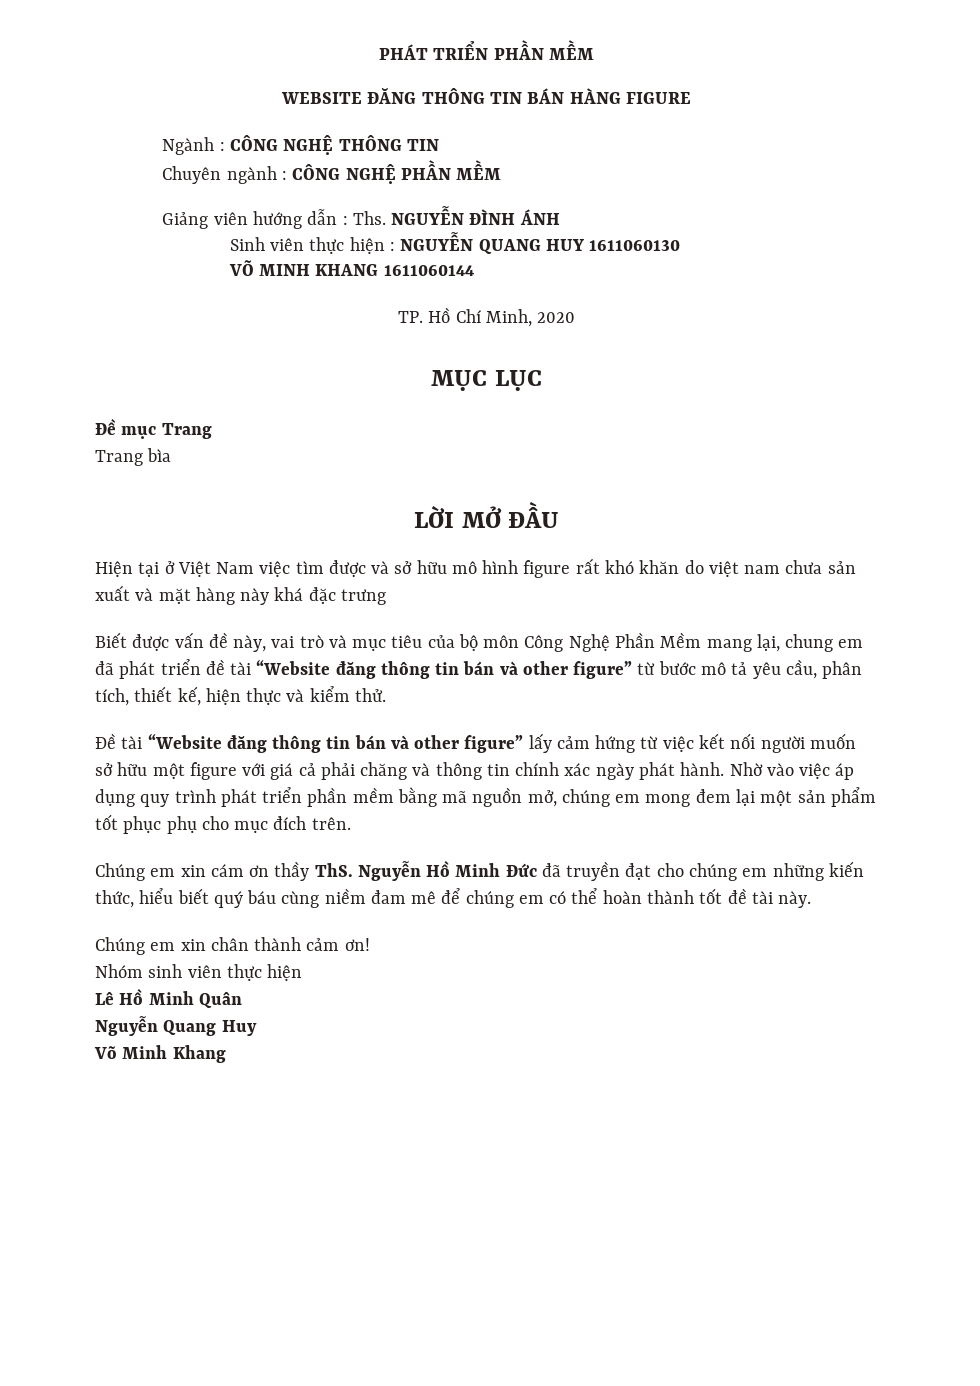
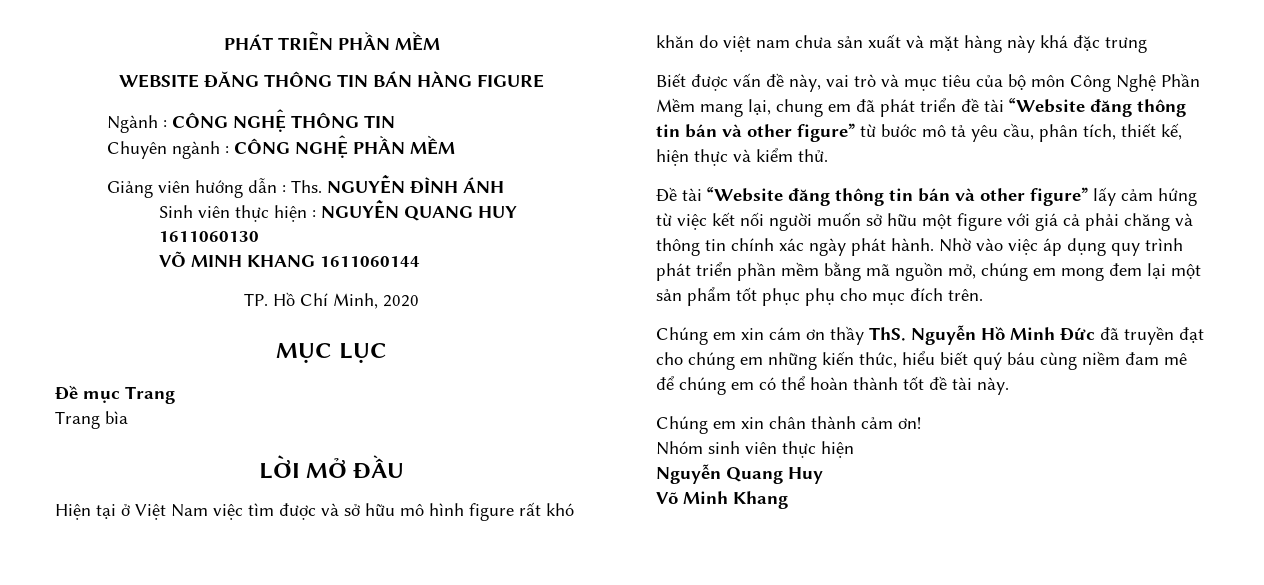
[95,989,242,1008] // Lê Hồ Minh Quân -> (854, 449) none

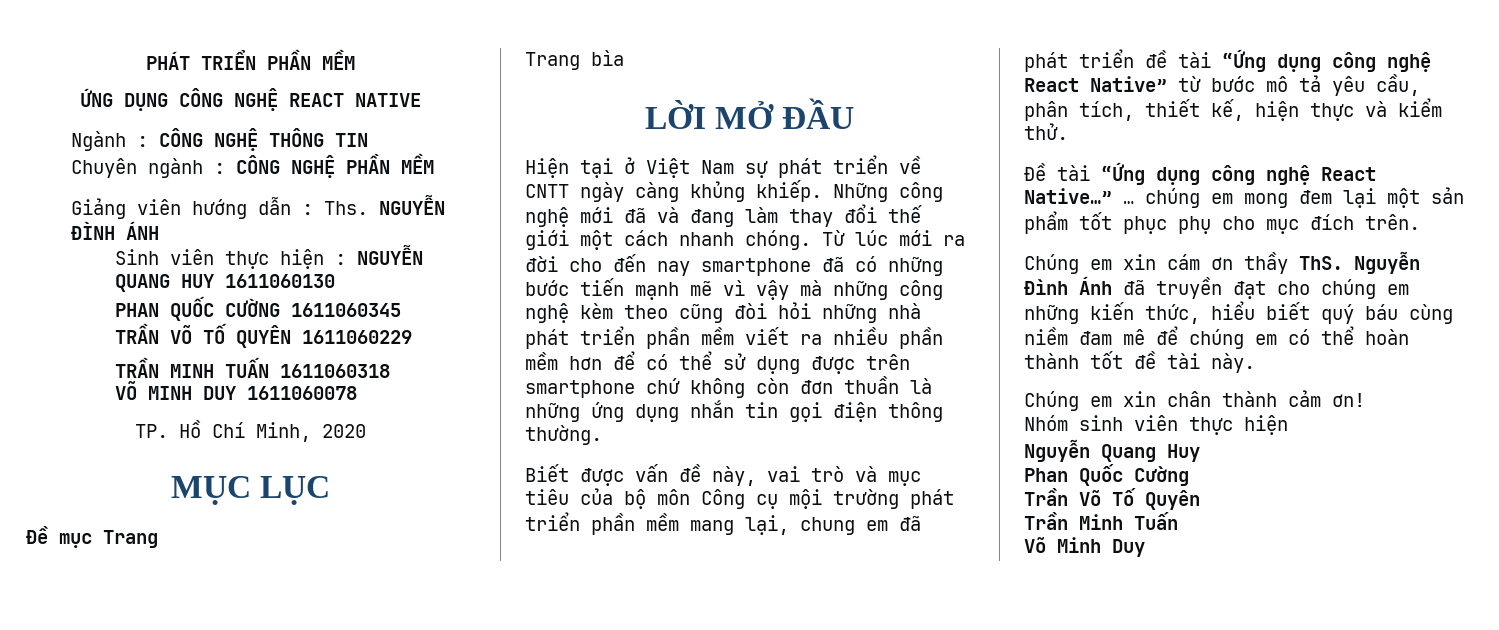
[119,71,544,88] WEBSITE ĐĂNG THÔNG TIN BÁN HÀNG FIGURE -> [80,88,421,111] ỨNG DỤNG CÔNG NGHỆ REACT NATIVE
(259, 236) none -> [115,296,402,321] [115,323,413,348] [115,357,391,378] // PHAN QUỐC CƯỜNG 1611060345 // TRẦN VÕ TỐ QUYÊN 1611060229 // TRẦN MINH TUẤN 1611060318
[246,255,420,267] KHANG 1611060144 -> [203,386,358,400] DUY 1611060078
[213,502,574,521] [656,34,1147,53] việc tìm được và sở hữu mô hình figure rất khó khăn do việt nam chưa sản xuất và mặt hàng này khá đặc trưng -> [745,155,921,178] [525,180,943,202] [525,204,922,227] [525,230,965,250] [525,254,943,276] [525,278,943,300] [525,302,921,323] [525,326,943,349] [525,351,910,374] [525,376,932,398] [525,400,943,422] [525,425,602,445] sự phát triển về CNTT ngày càng khủng khiếp. Những công nghệ mới đã và đang làm thay đổi thế giới một cách nhanh chóng. Từ lúc mới ra đời cho đến nay smartphone đã có những bước tiến mạnh mẽ vì vậy mà những công nghệ kèm theo cũng đòi hỏi những nhà phát triển phần mềm viết ra nhiều phần mềm hơn để có thể sử dụng được trên smartphone chứ không còn đơn thuần là những ứng dụng nhắn tin gọi điện thông thường.
[1116,73,1200,92] [656,98,695,112] Nghệ Phần Mềm -> [756,489,954,509] [525,512,679,535] cụ mội trường phát triển phần mềm
[1009,98,1186,117] [656,123,855,142] “Website đăng thông tin bán và other figure” -> [1222,49,1431,72] [1024,76,1167,92] “Ứng dụng công nghệ React Native”
[707,187,1197,206] [656,212,1193,231] [656,238,1183,256] [656,262,976,281] “Website đăng thông tin bán và other figure” lấy cảm hứng từ việc kết nối người muốn sở hữu một figure với giá cả phải chăng và thông tin chính xác ngày phát hành. Nhờ vào việc áp dụng quy trình phát triển phần mềm bằng mã nguồn mở, -> [1101,162,1376,185] [1024,188,1134,204] “Ứng dụng công nghệ React Native…” …
[981,326,1095,341] Hồ Minh Đức -> [1024,276,1112,295] Đình Ánh
(823, 475) none -> [1024,464,1189,486] [1024,488,1200,510] [1024,512,1178,530] // Phan Quốc Cường // Trần Võ Tố Quyên // Trần Minh Tuấn
[733,491,788,509] Khang -> [1112,539,1145,557] Duy

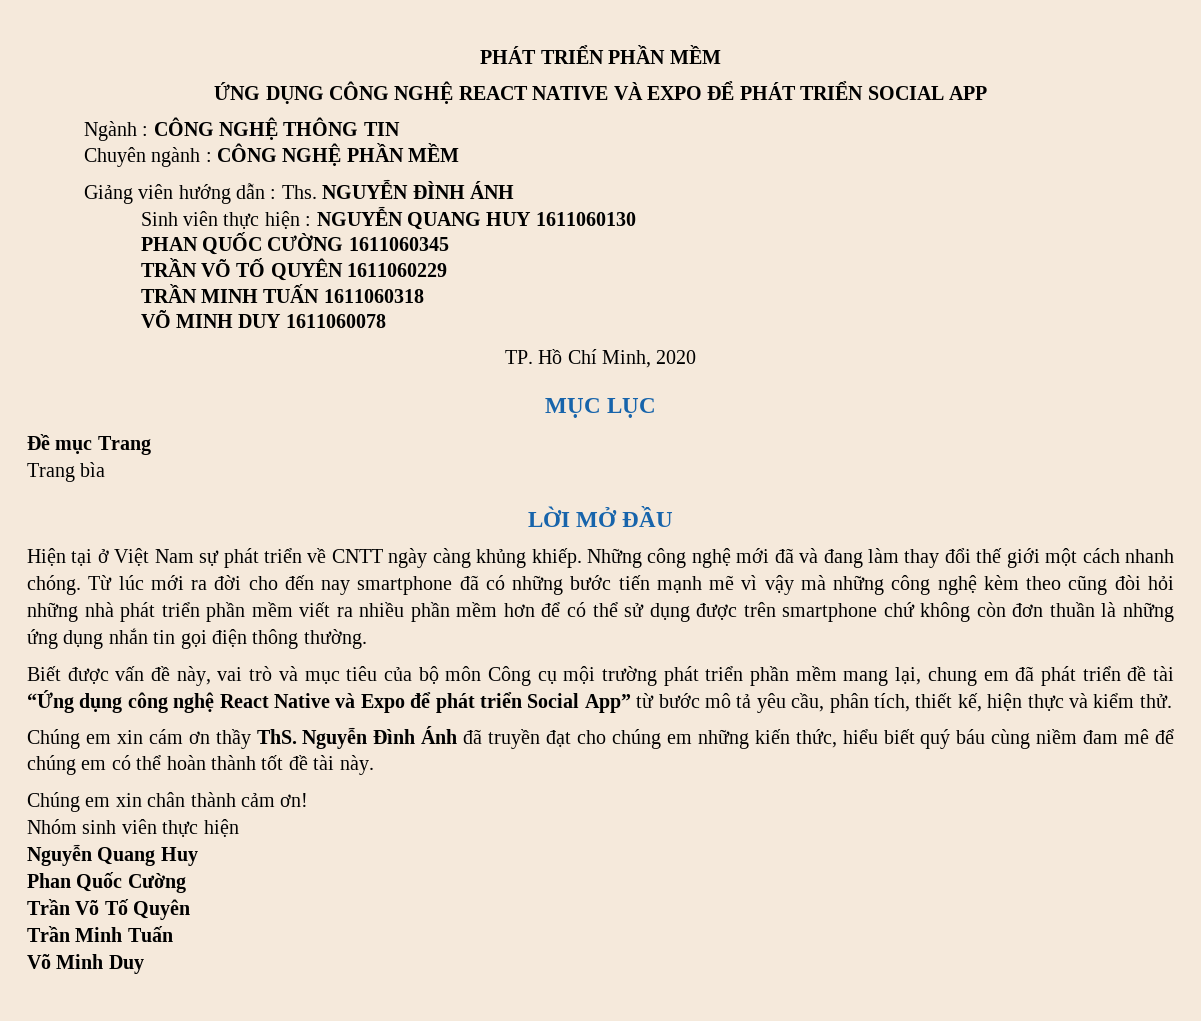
(421, 100) none -> [613,81,987,100] VÀ EXPO ĐỂ PHÁT TRIỂN SOCIAL APP
[1090,76,1167,92] Native” -> [274,692,631,713] Native và Expo để phát triển Social App”
[1024,162,1376,185] [1024,187,1464,208] [1024,211,1420,234] // Đề tài “Ứng dụng công nghệ React Native…” … chúng em mong đem lại một sản phẩm tốt phục phụ cho mục đích trên. -> (1172, 701) none

